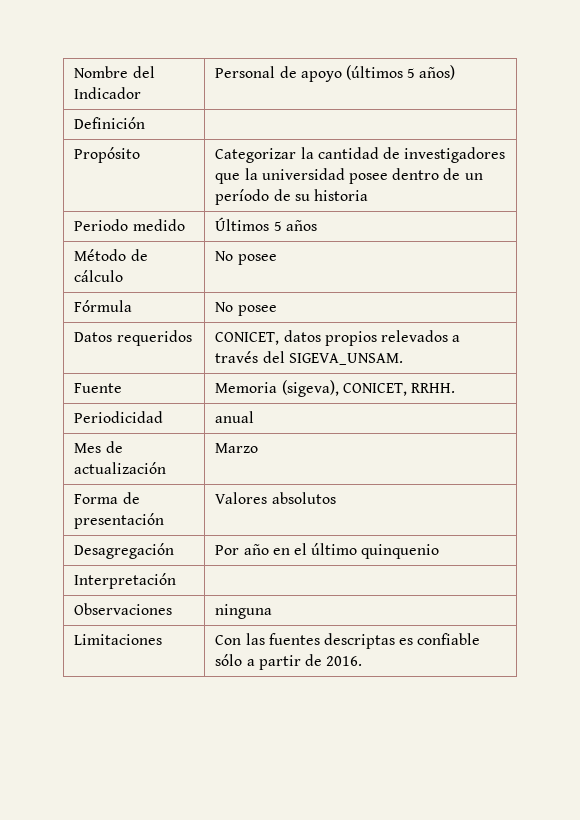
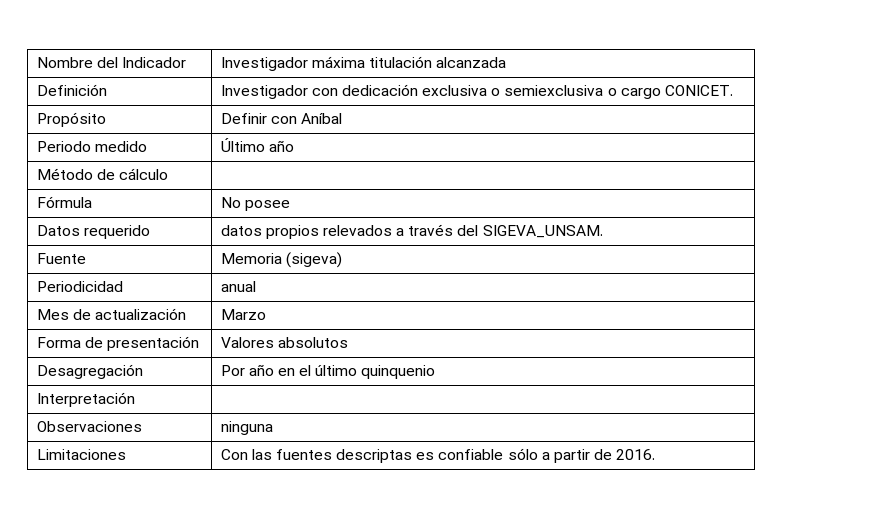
[215,65,456,82] [74,117,146,129] [74,147,141,163] [215,147,506,163] [215,168,483,184] [215,189,369,205] Personal de apoyo (últimos 5 años) // Definición | // Propósito | Categorizar la cantidad de investigadores que la universidad posee dentro de un período de su historia -> [220,56,507,71] [36,84,107,96] [220,84,734,99] [36,112,106,127] [220,113,342,124] Investigador máxima titulación alcanzada // Definición | Investigador con dedicación exclusiva o semiexclusiva o cargo CONICET. // Propósito | Definir con Aníbal
[215,217,317,231] Últimos 5 años -> [220,138,294,152] Último año
[215,251,277,265] No posee -> (168, 174) none
[116,330,192,346] [215,332,280,345] requeridos | CONICET, -> [83,225,150,239] requerido |
[281,380,456,397] (sigeva), CONICET, RRHH. -> [285,252,342,268] (sigeva)

